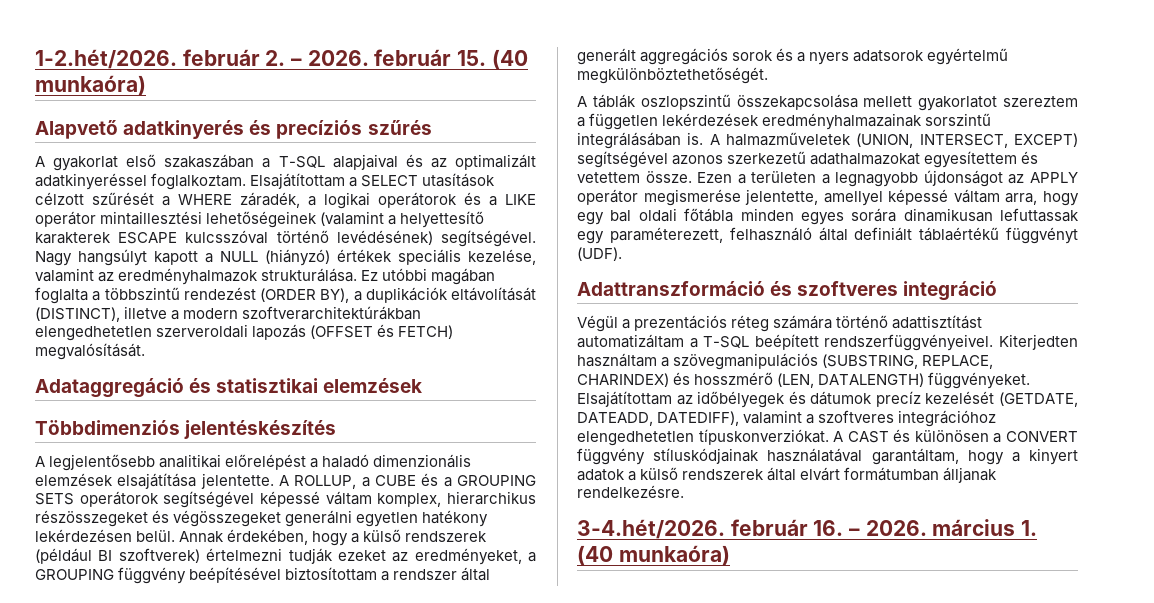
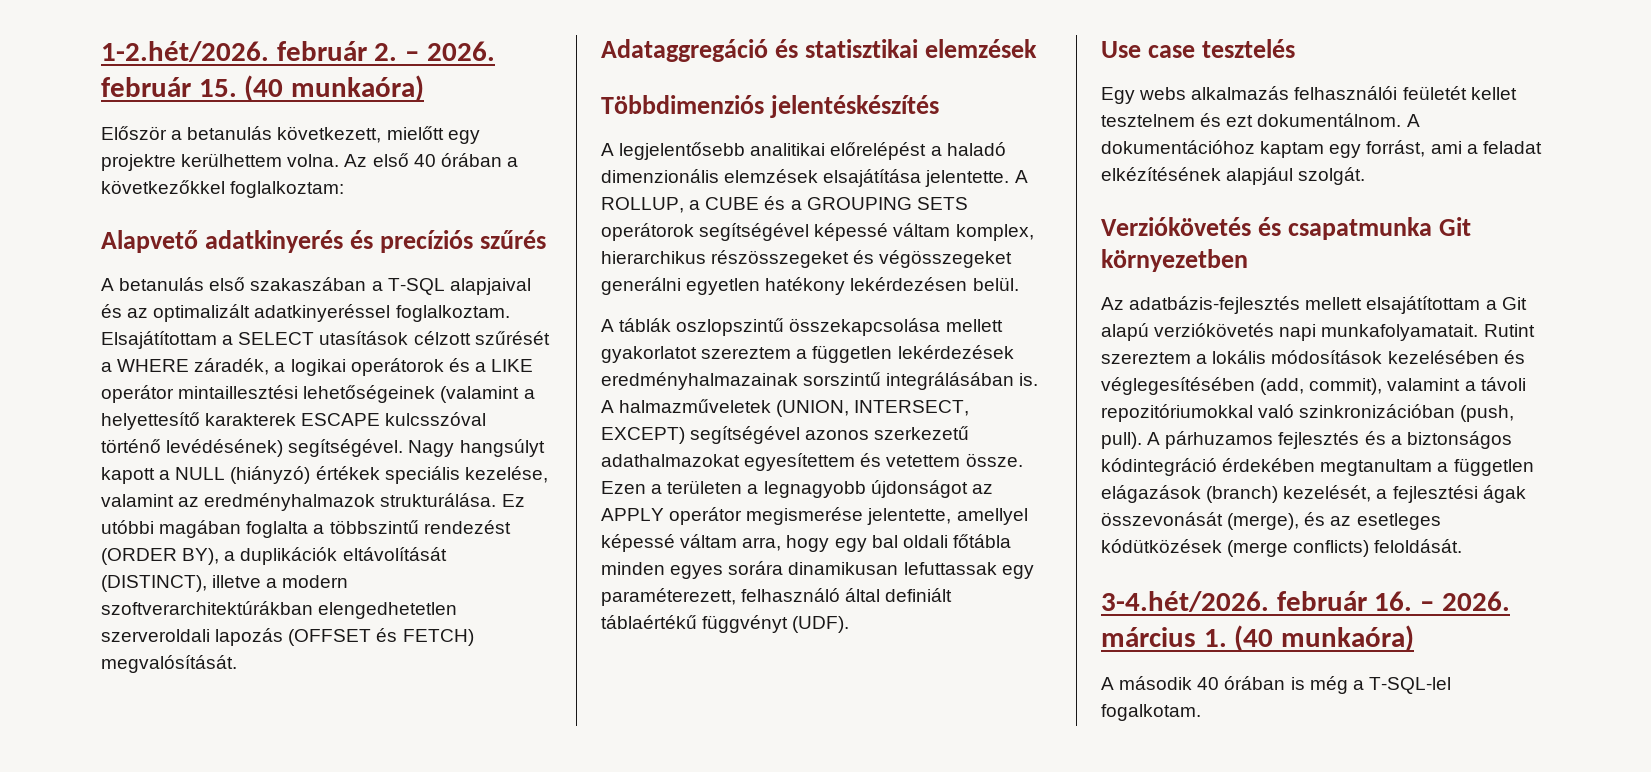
(146, 85) none -> [101,126,480,144] [101,153,518,171] [101,180,345,198] // Először a betanulás következett, mielőtt egy projektre kerülhettem volna. Az első 40 órában a következőkkel foglalkoztam:
[53,156,119,171] gyakorlat -> [119,277,205,291] betanulás
[179,529,488,546] [35,548,536,565] [35,567,491,584] [577,48,1009,65] [577,67,768,84] Annak érdekében, hogy a külső rendszerek (például BI szoftverek) értelmezni tudják ezeket az eredményeket, a GROUPING függvény beépítésével biztosítottam a rendszer által generált aggregációs sorok és a nyers adatsorok egyértelmű megkülönböztethetőségét. -> (1019, 284) none
[577,281,998,301] [577,315,983,332] [577,334,1078,351] [577,353,994,370] [577,372,1031,389] [577,391,1078,408] [577,410,997,427] [577,429,1078,446] [577,448,1078,465] [577,467,998,483] [577,485,684,498] Adattranszformáció és szoftveres integráció // Végül a prezentációs réteg számára történő adattisztítást automatizáltam a T-SQL beépített rendszerfüggvényeivel. Kiterjedten használtam a szövegmanipulációs (SUBSTRING, REPLACE, CHARINDEX) és hosszmérő (LEN, DATALENGTH) függvényeket. Elsajátítottam az időbélyegek és dátumok precíz kezelését (GETDATE, DATEADD, DATEDIFF), valamint a szoftveres integrációhoz elengedhetetlen típuskonverziókat. A CAST és különösen a CONVERT függvény stíluskódjainak használatával garantáltam, hogy a kinyert adatok a külső rendszerek által elvárt formátumban álljanak rendelkezésre. -> [1101,39,1295,58] [1101,86,1517,104] [1101,113,1420,127] [1101,140,1542,158] [1101,167,1366,185] [1101,217,1471,240] [1101,249,1248,272] [1101,296,1527,314] [1101,323,1535,341] [1101,350,1525,364] [1101,377,1526,395] [1101,404,1515,422] [1101,431,1512,449] [1101,458,1534,476] [1101,485,1526,503] [1101,512,1441,530] [1101,539,1463,557] Use case tesztelés // Egy webs alkalmazás felhasználói feületét kellet tesztelnem és ezt dokumentálnom. A dokumentációhoz kaptam egy forrást, ami a feladat elkézítésének alapjául szolgát. // Verziókövetés és csapatmunka Git környezetben // Az adatbázis-fejlesztés mellett elsajátítottam a Git alapú verziókövetés napi munkafolyamatait. Rutint szereztem a lokális módosítások kezelésében és véglegesítésében (add, commit), valamint a távoli repozitóriumokkal való szinkronizációban (push, pull). A párhuzamos fejlesztés és a biztonságos kódintegráció érdekében megtanultam a független elágazások (branch) kezelését, a fejlesztési ágak összevonását (merge), és az esetleges kódütközések (merge conflicts) feloldását.
(730, 555) none -> [1101,676,1451,694] [1101,704,1201,721] // A második 40 órában is még a T-SQL-lel fogalkotam.

